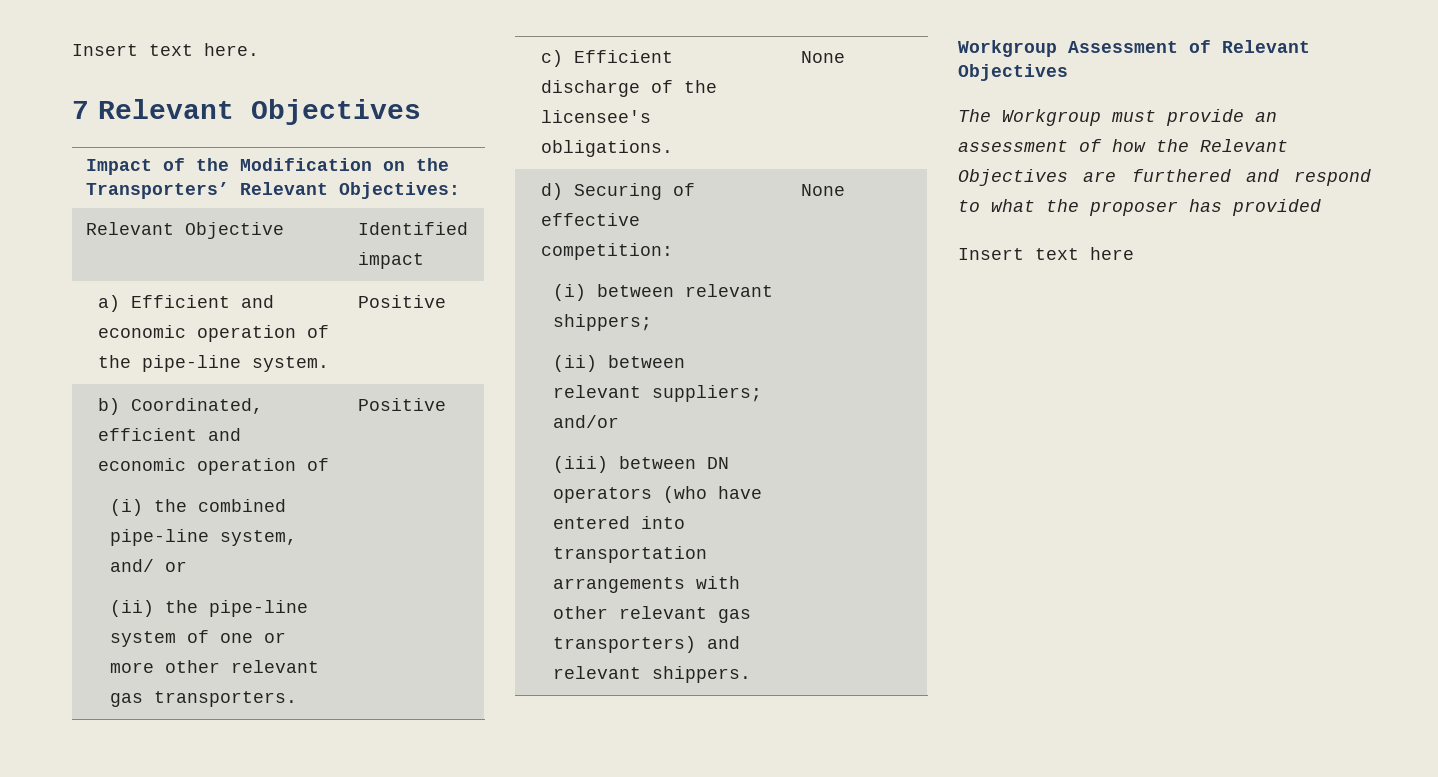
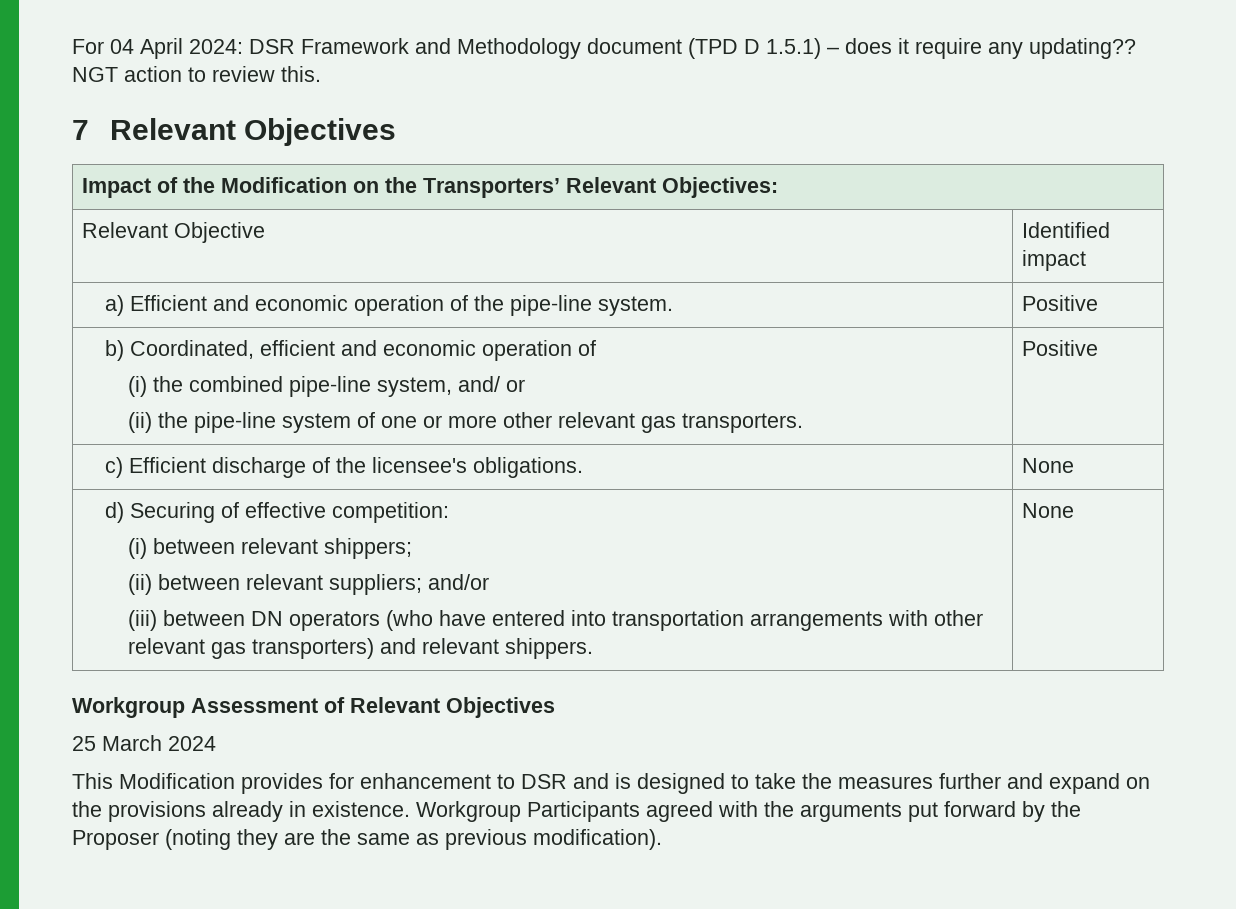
[72,43,259,56] Insert text here. -> [72,38,1136,59] [72,66,321,82] For 04 April 2024: DSR Framework and Methodology document (TPD D 1.5.1) – does it require any updating?? NGT action to review this.
[958,109,1277,126] [958,139,1288,152] [958,169,1371,186] [958,199,1321,216] [958,247,1134,260] The Workgroup must provide an assessment of how the Relevant Objectives are furthered and respond to what the proposer has provided // Insert text here -> [72,735,216,751] [72,773,1150,794] [72,801,1081,822] [72,829,662,850] 25 March 2024 // This Modification provides for enhancement to DSR and is designed to take the measures further and expand on the provisions already in existence. Workgroup Participants agreed with the arguments put forward by the Proposer (noting they are the same as previous modification).

